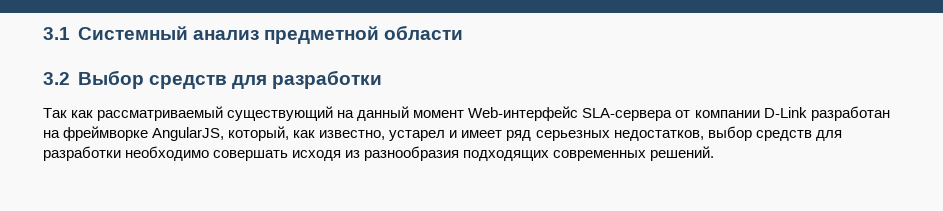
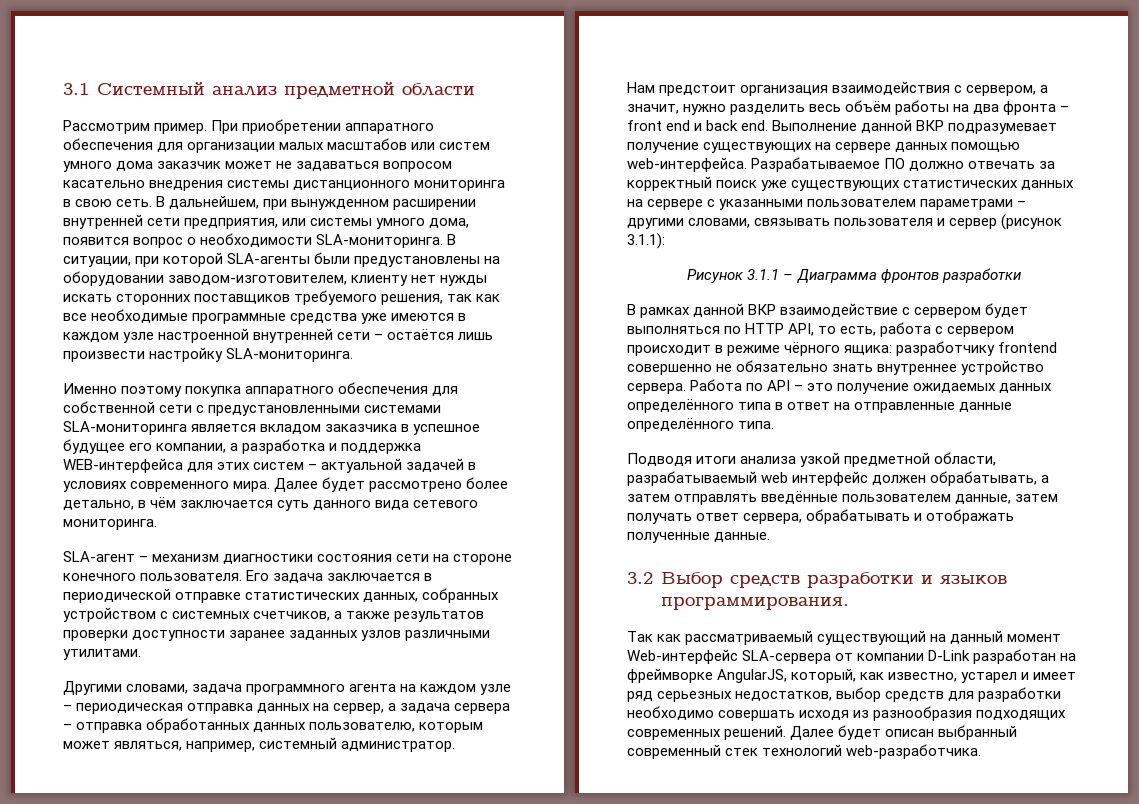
(463, 32) none -> [63,119,435,134] [63,138,491,153] [63,161,453,172] [63,180,506,191] [63,195,477,210] [63,214,470,229] [63,233,457,248] [63,252,501,267] [63,271,488,286] [63,290,501,305] [63,309,467,324] [63,328,494,343] [63,347,354,362] [63,382,459,397] [63,401,442,416] [63,421,481,435] [63,439,422,454] [63,458,477,473] [63,477,509,492] [63,497,479,511] [63,519,157,530] [63,551,513,565] [63,570,433,583] [63,588,500,603] [63,607,485,622] [63,630,491,641] [63,649,141,660] [63,681,512,695] [63,703,511,714] [63,718,484,733] [63,737,456,752] [627,81,1049,96] [627,100,1070,115] [627,119,1058,134] [627,142,1021,153] [627,157,1056,172] [627,176,1075,191] [627,199,1027,210] [627,214,1063,230] [627,233,665,249] [687,268,1021,283] [627,303,1029,318] [627,322,1015,337] [627,341,1058,356] [627,360,1045,375] [627,379,1053,394] [627,399,1013,413] [627,418,775,432] [627,452,997,467] [627,471,1050,486] [627,491,1059,505] [627,509,1015,524] [627,532,771,543] // Рассмотрим пример. При приобретении аппаратного обеспечения для организации малых масштабов или систем умного дома заказчик может не задаваться вопросом касательно внедрения системы дистанционного мониторинга в свою сеть. В дальнейшем, при вынужденном расширении внутренней сети предприятия, или системы умного дома, появится вопрос о необходимости SLA-мониторинга. В ситуации, при которой SLA-агенты были предустановлены на оборудовании заводом-изготовителем, клиенту нет нужды искать сторонних поставщиков требуемого решения, так как все необходимые программные средства уже имеются в каждом узле настроенной внутренней сети – остаётся лишь произвести настройку SLA-мониторинга. // Именно поэтому покупка аппаратного обеспечения для собственной сети с предустановленными системами SLA-мониторинга является вкладом заказчика в успешное будущее его компании, а разработка и поддержка WEB-интерфейса для этих систем – актуальной задачей в условиях современного мира. Далее будет рассмотрено более детально, в чём заключается суть данного вида сетевого мониторинга. // SLA-агент – механизм диагностики состояния сети на стороне конечного пользователя. Его задача заключается в периодической отправке статистических данных, собранных устройством с системных счетчиков, а также результатов проверки доступности заранее заданных узлов различными утилитами. // Другими словами, задача программного агента на каждом узле – периодическая отправка данных на сервер, а задача сервера – отправка обработанных данных пользователю, которым может являться, например, системный администратор. // Нам предстоит организация взаимодействия с сервером, а значит, нужно разделить весь объём работы на два фронта – front end и back end. Выполнение данной ВКР подразумевает получение существующих на сервере данных помощью web-интерфейса. Разрабатываемое ПО должно отвечать за корректный поиск уже существующих статистических данных на сервере с указанными пользователем параметрами – другими словами, связывать пользователя и сервер (рисунок 3.1.1): // Рисунок 3.1.1 – Диаграмма фронтов разработки // В рамках данной ВКР взаимодействие с сервером будет выполняться по HTTP API, то есть, работа с сервером происходит в режиме чёрного ящика: разработчику frontend совершенно не обязательно знать внутреннее устройство сервера. Работа по API – это получение ожидаемых данных определённого типа в ответ на отправленные данные определённого типа. // Подводя итоги анализа узкой предметной области, разрабатываемый web интерфейс должен обрабатывать, а затем отправлять введённые пользователем данные, затем получать ответ сервера, обрабатывать и отображать полученные данные.
[231,70,382,89] для разработки -> [806,572,1007,588] [660,597,849,610] разработки и языков программирования.
(715, 153) none -> [790,725,1018,740] [627,744,982,759] Далее будет описан выбранный современный стек технологий web-разработчика.

